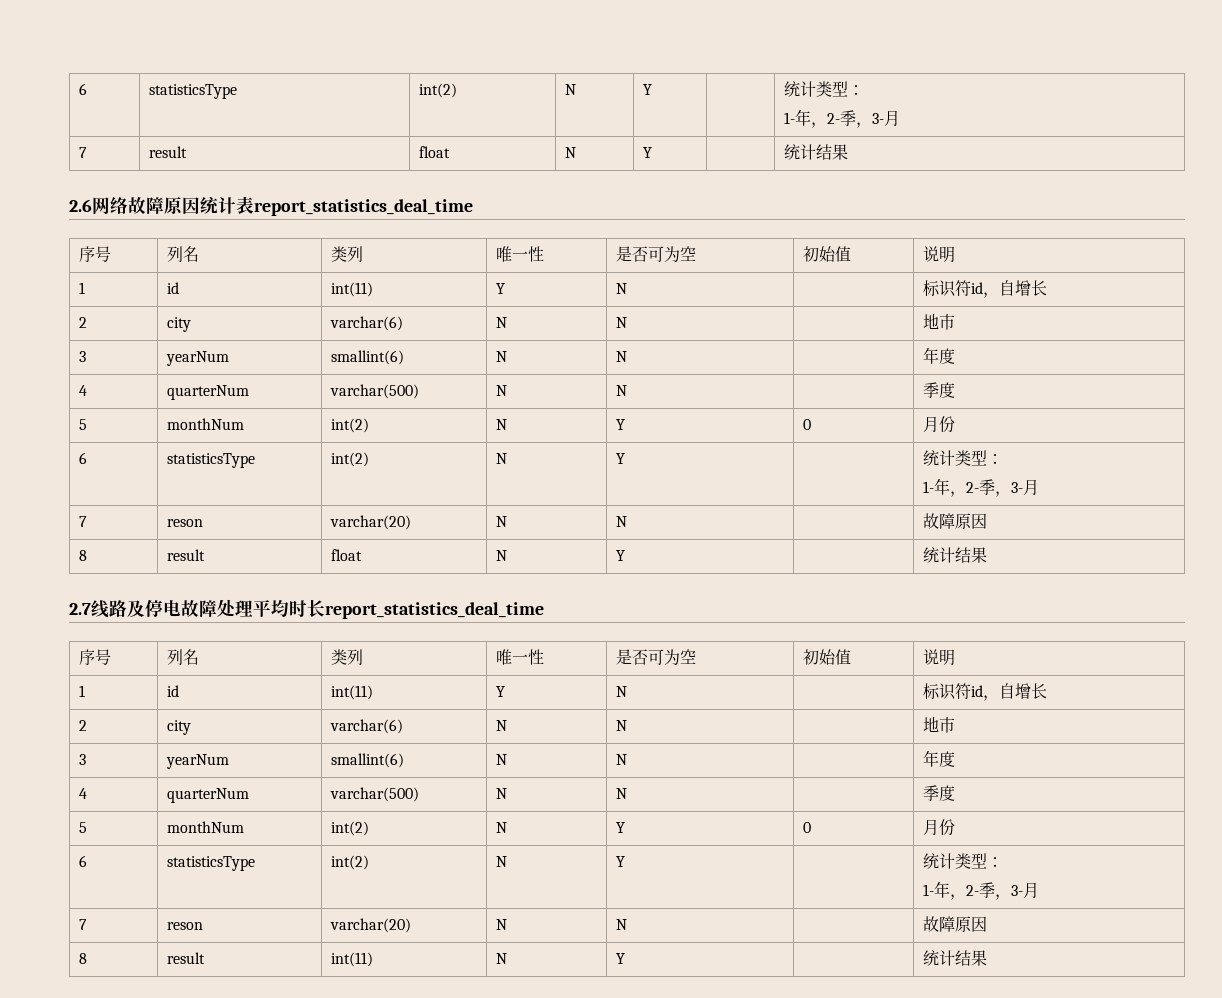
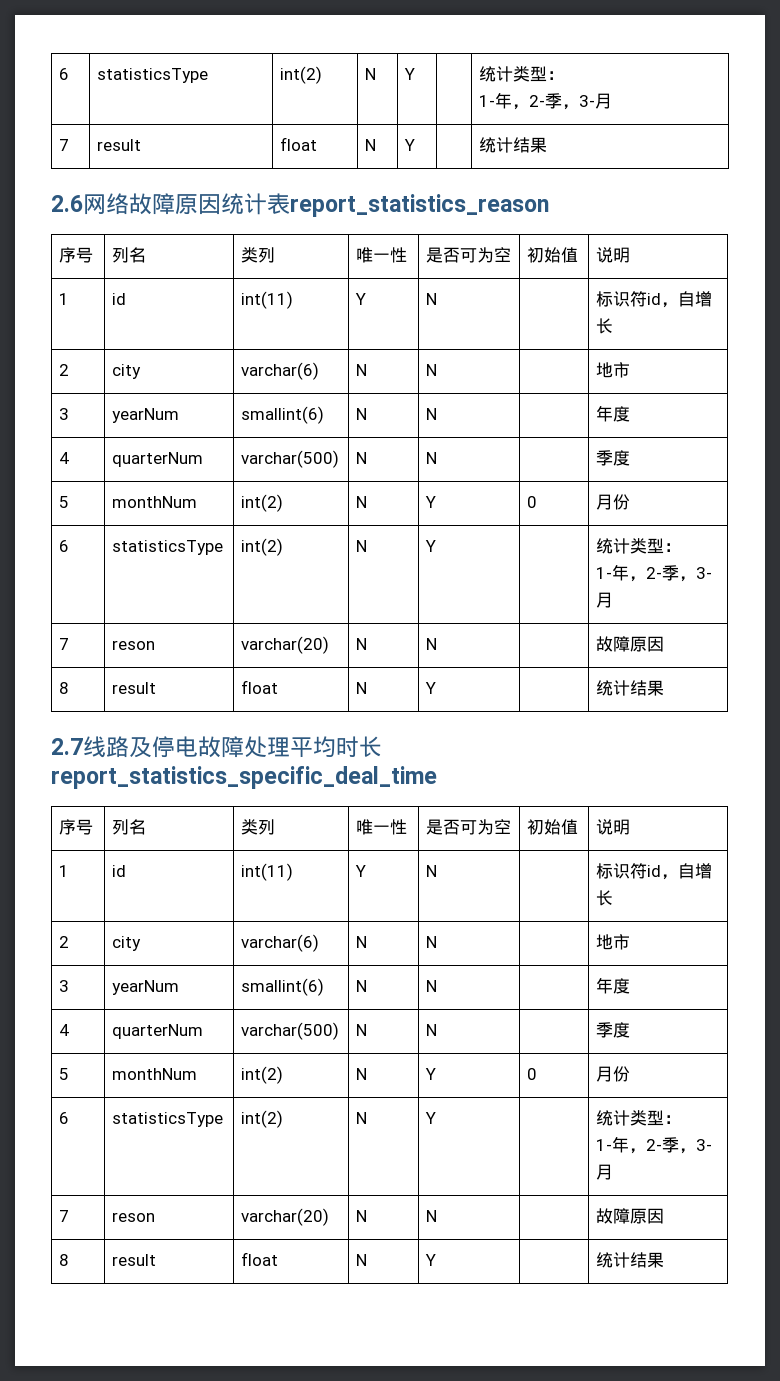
[254,199,473,216] report_statistics_deal_time -> [290,194,549,217] report_statistics_reason
[325,602,544,619] report_statistics_deal_time -> [51,766,437,789] report_statistics_specific_deal_time
[330,952,373,967] int(11) -> [241,1252,279,1266] float

